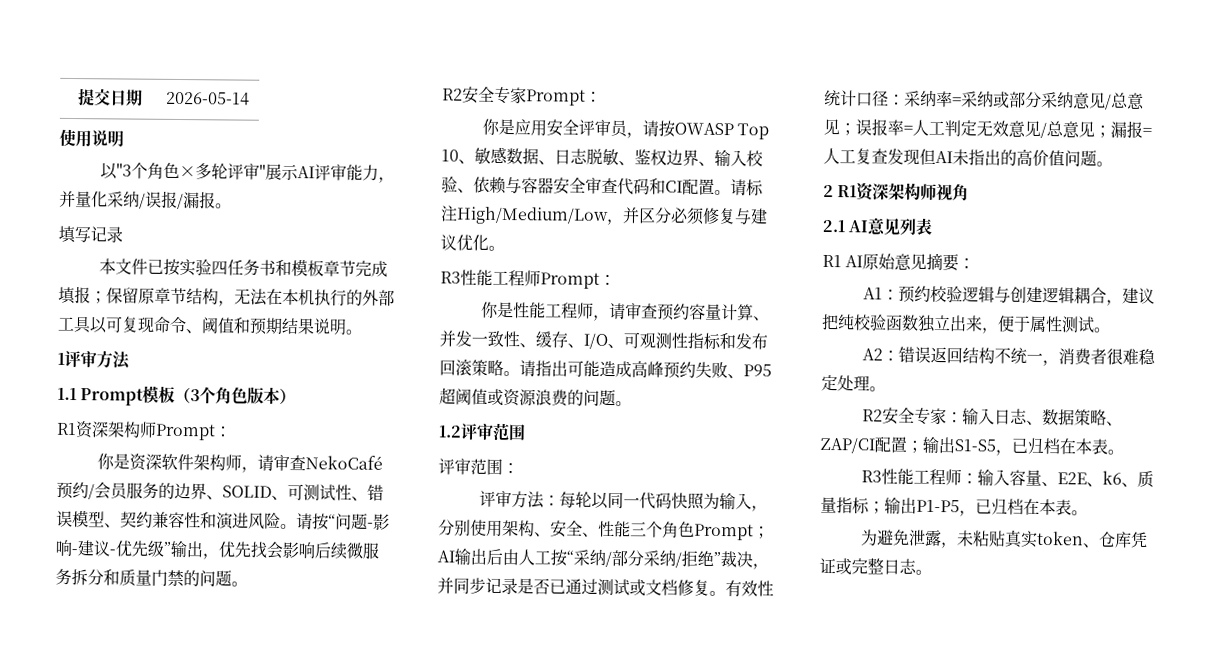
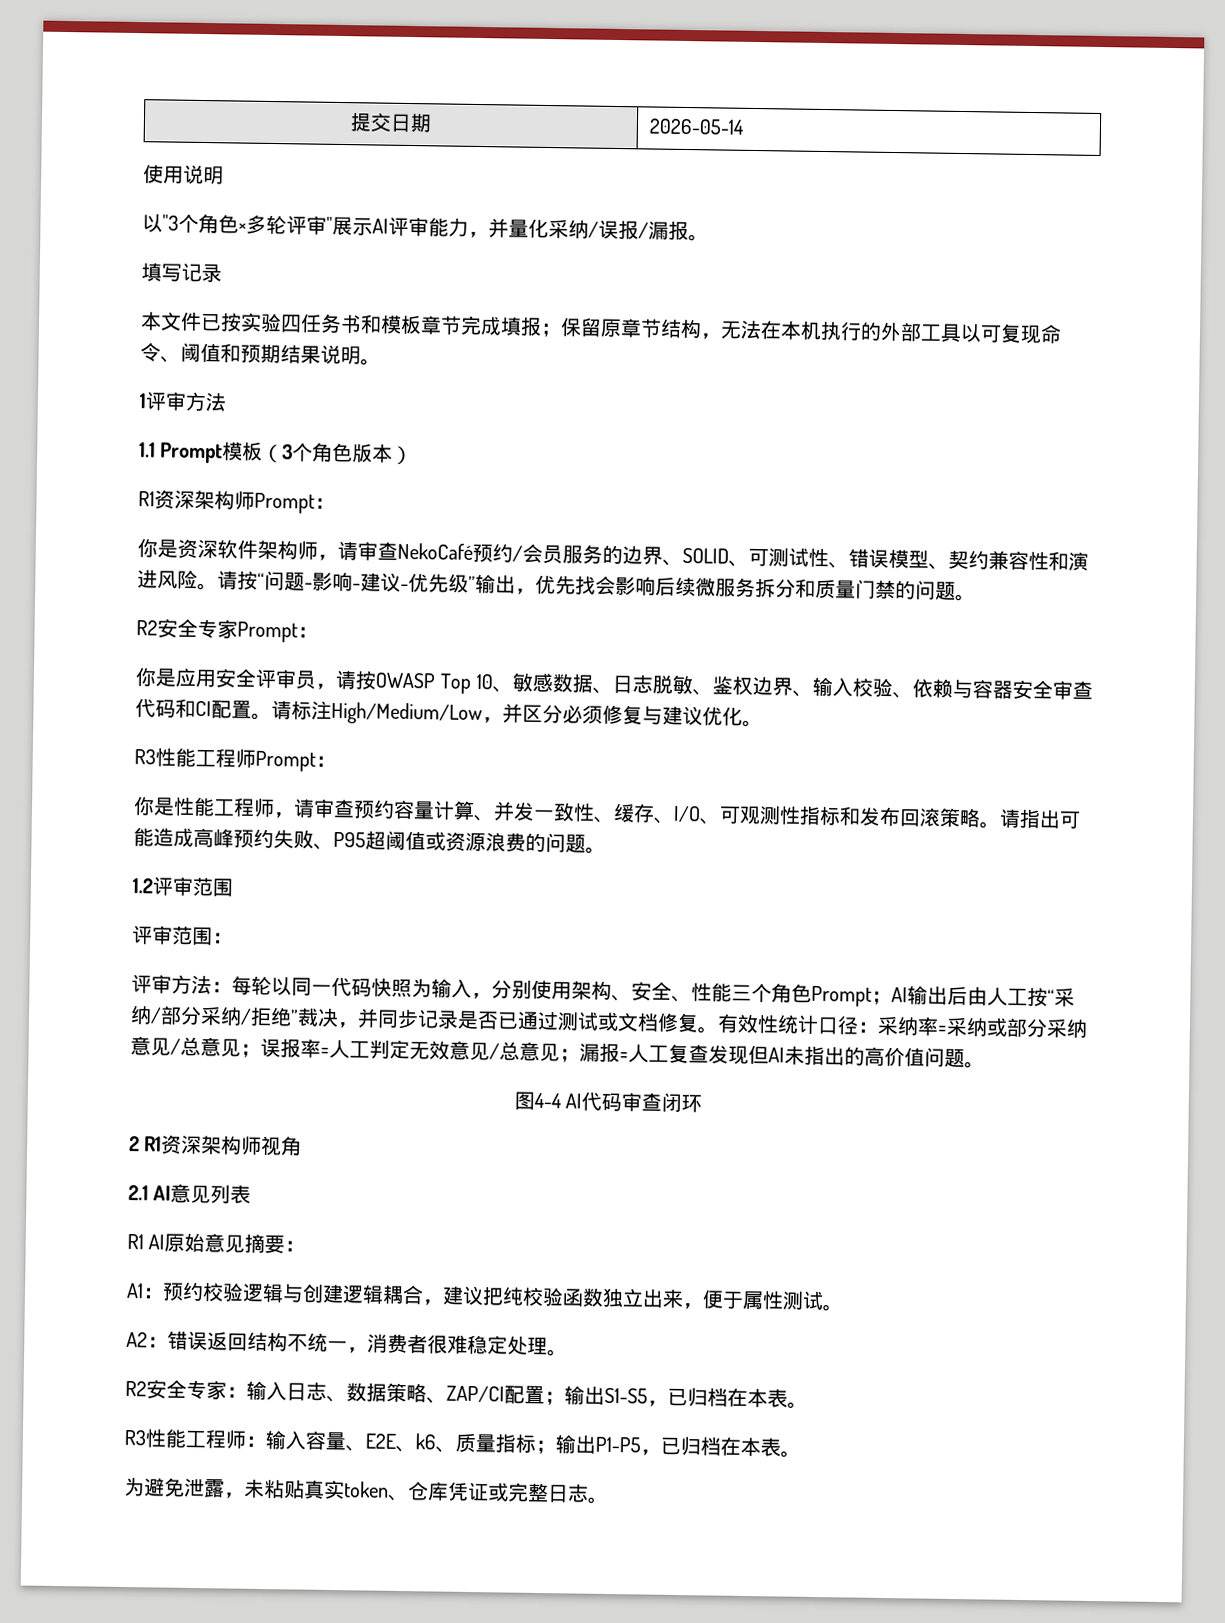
(1113, 164) none -> [513,1091,703,1113] // 图4-4 AI代码审查闭环

